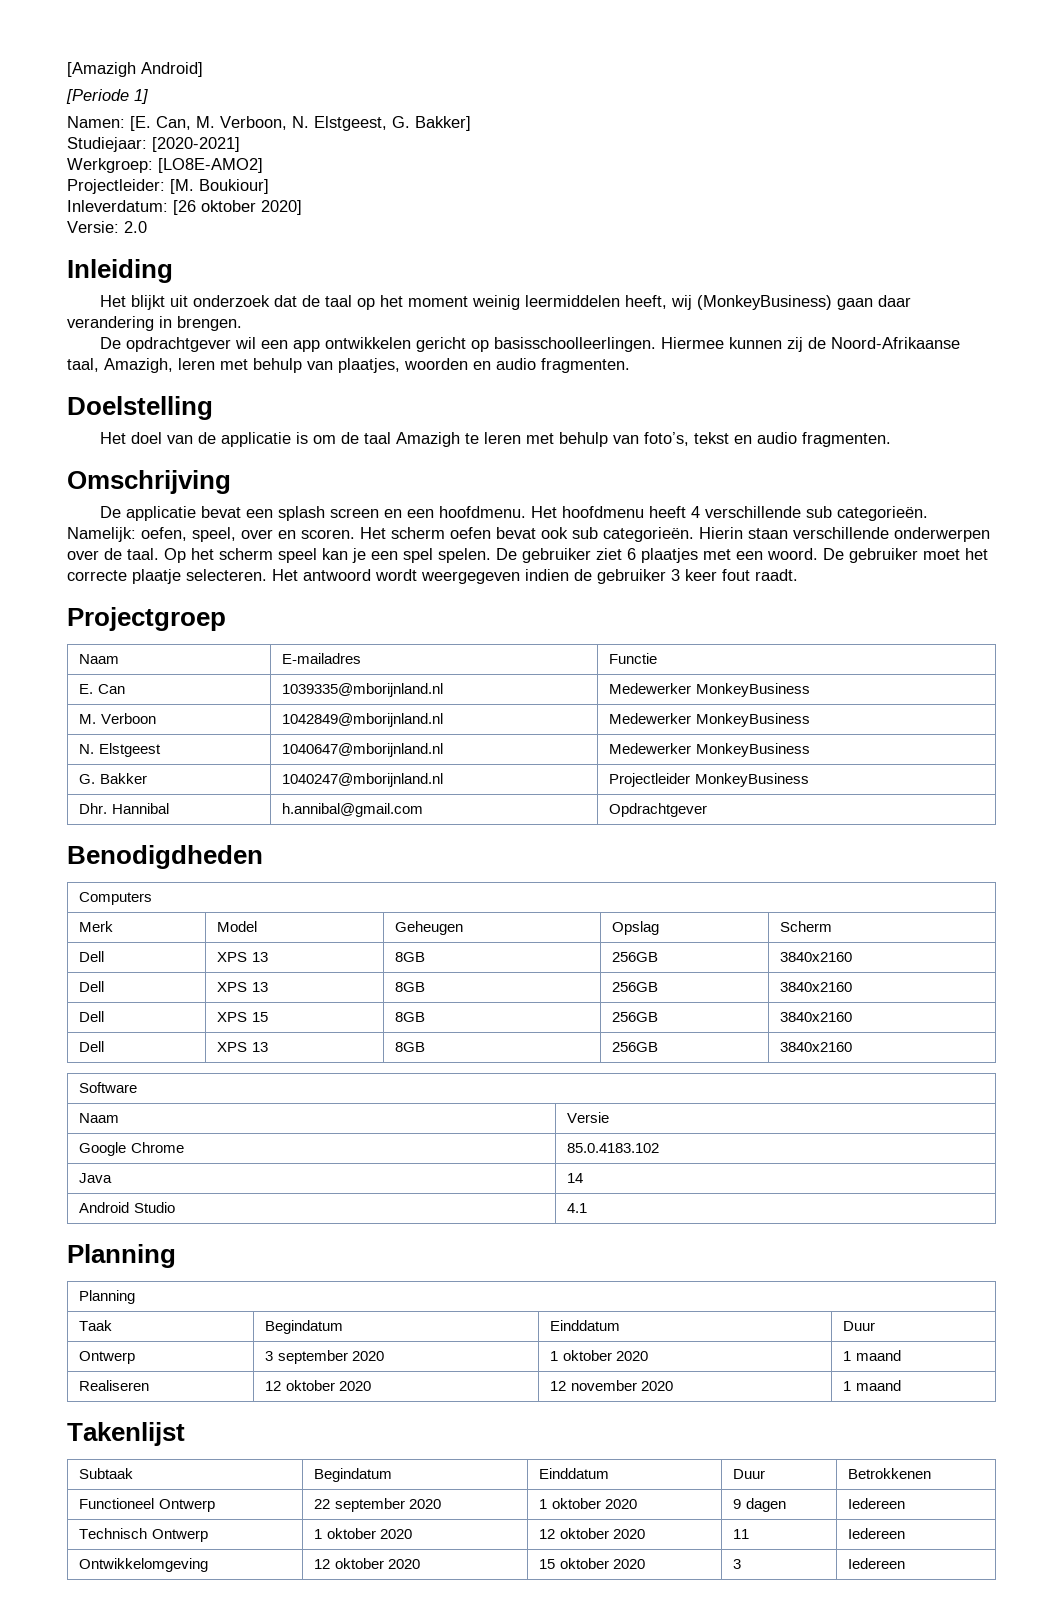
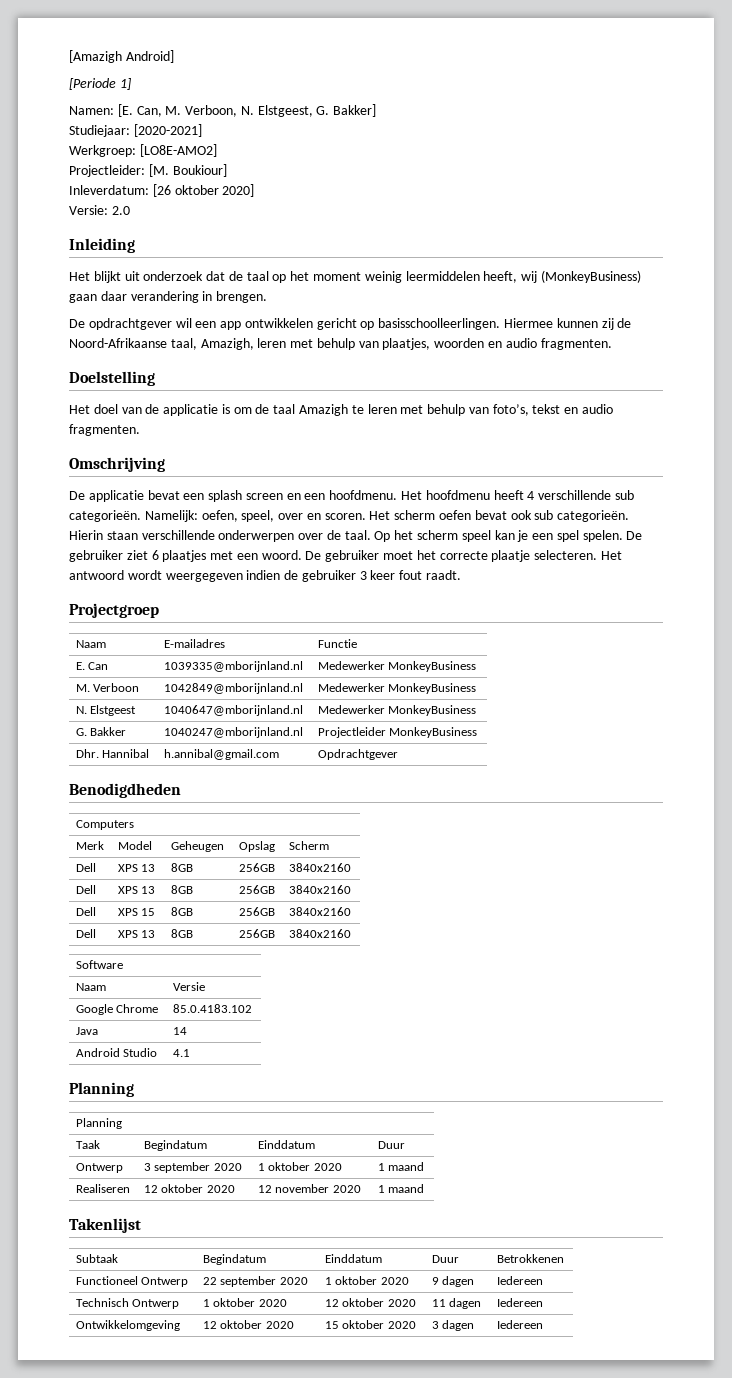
(750, 1534) none -> [449,1298,482,1309] dagen
(742, 1564) none -> [442,1320,475,1331] dagen

